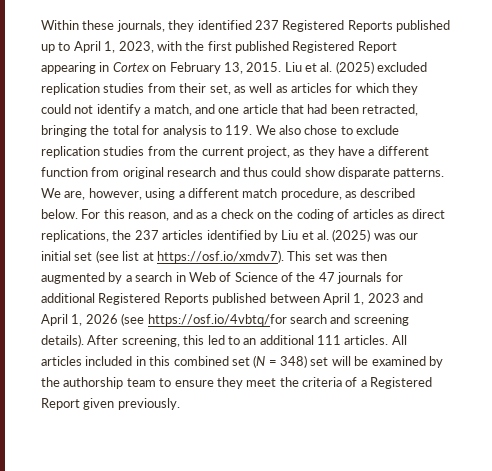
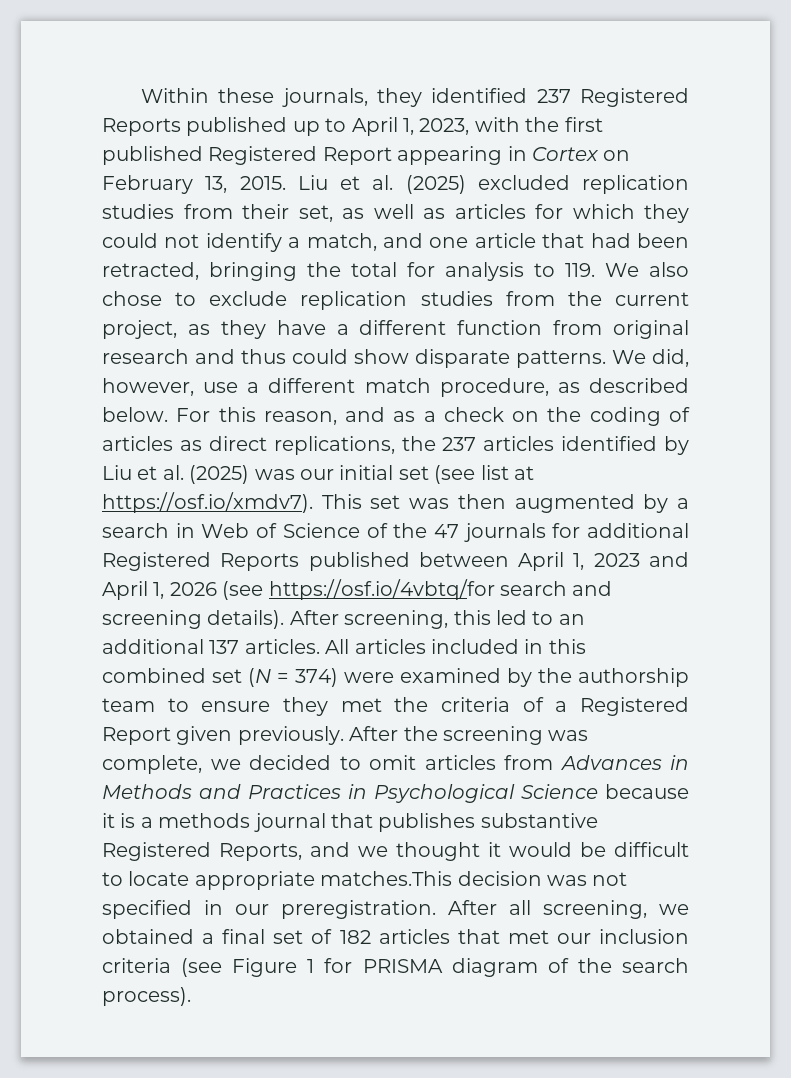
[64,188,176,200] are, however, using -> [652,349,689,367] [102,378,239,396] did, however, use
[317,335,341,345] 111 -> [209,640,240,654] 137
[280,355,369,368] 348) set will be -> [295,668,394,687] 374) were
[246,378,277,387] meet -> [340,698,382,712] met
(180, 404) none -> [349,726,589,745] [102,755,689,774] [102,784,689,803] [102,813,598,832] [102,842,689,861] [102,871,628,890] [102,900,689,919] [102,929,690,944] [102,958,689,977] [102,987,191,1006] After the screening was complete, we decided to omit articles from Advances in Methods and Practices in Psychological Science because it is a methods journal that publishes substantive Registered Reports, and we thought it would be difficult to locate appropriate matches.This decision was not specified in our preregistration. After all screening, we obtained a final set of 182 articles that met our inclusion criteria (see Figure 1 for PRISMA diagram of the search process).

